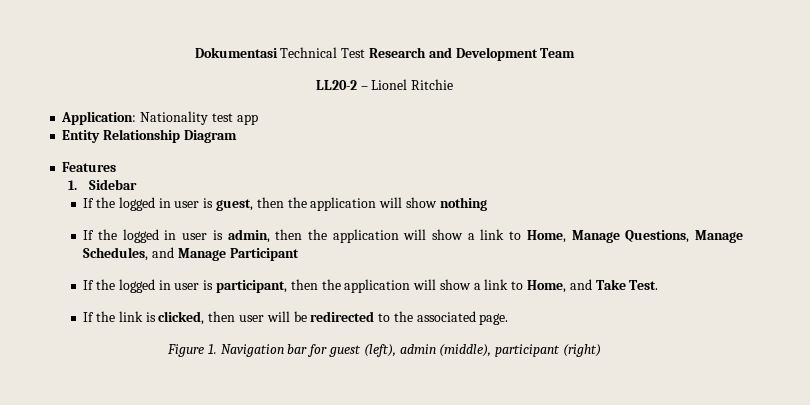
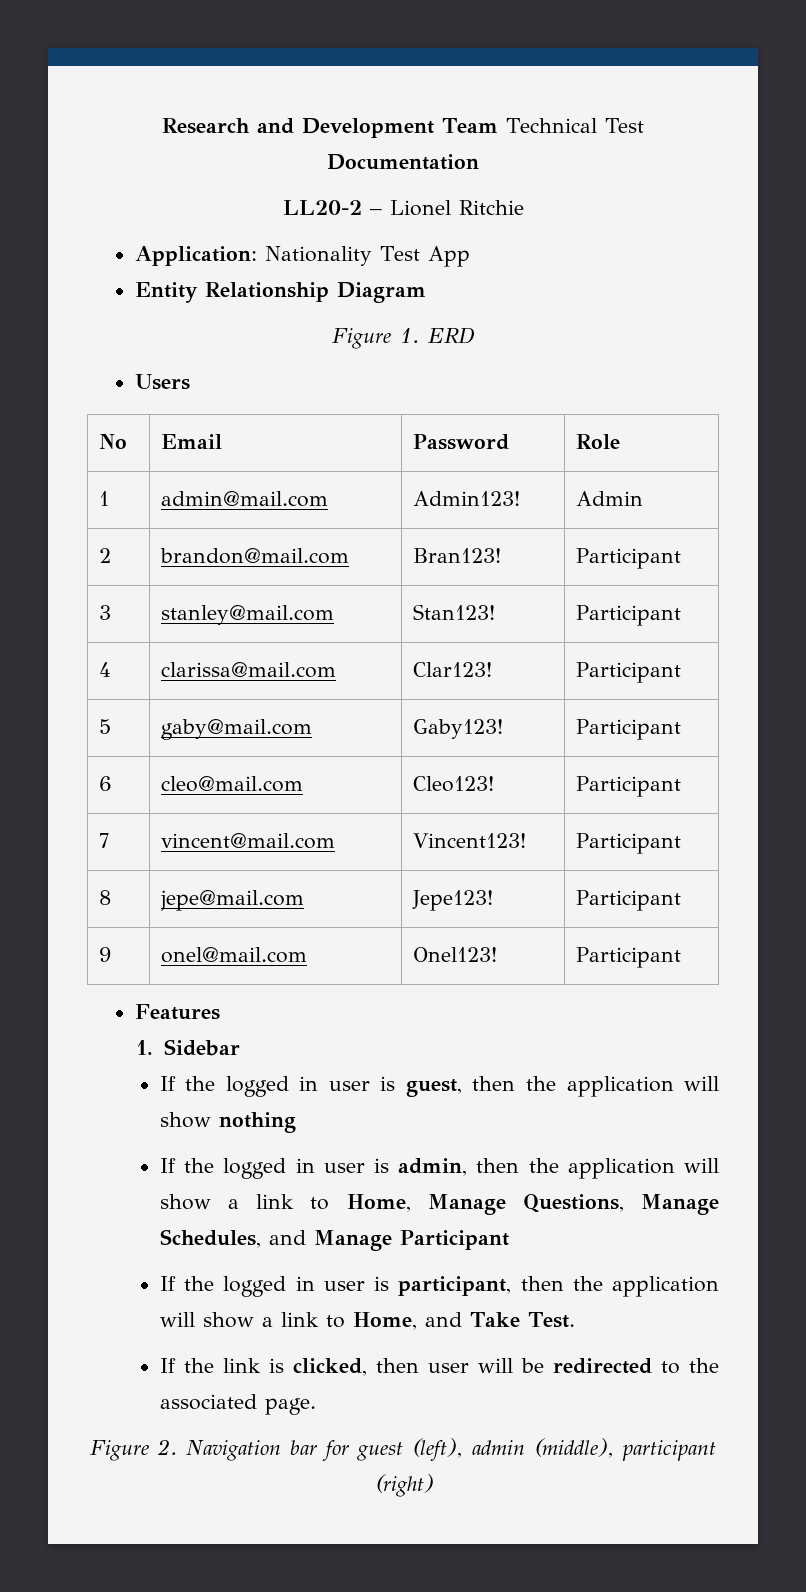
[194,47,366,58] Dokumentasi Technical Test -> (161, 126) none
(576, 53) none -> [505,118,645,133] [327,154,479,170] Technical Test Documentation
[211,113,258,125] test app -> [380,246,471,267] Test App
(237, 136) none -> [332,327,475,349] [135,374,191,390] [98,434,127,449] [160,434,222,449] [412,434,509,450] [575,434,620,449] [98,491,109,506] [160,491,328,507] [412,491,520,506] [575,491,643,506] [98,548,111,563] [159,548,349,564] [412,548,501,563] [575,548,681,569] [98,605,111,620] [160,605,334,625] [412,604,495,620] [575,605,681,626] [98,662,111,677] [160,662,336,678] [412,662,492,677] [575,662,681,683] [98,719,111,734] [160,719,312,740] [412,719,503,739] [575,719,681,740] [98,776,112,791] [160,776,303,792] [412,776,494,792] [575,776,681,797] [98,833,109,848] [160,833,335,849] [412,833,526,848] [575,833,681,854] [98,890,111,905] [159,890,304,911] [411,890,493,911] [575,890,681,911] [98,947,111,962] [160,947,307,963] [412,947,497,962] [575,947,681,968] // Figure 1. ERD // Users // No | Email | Password | Role // 1 | admin@mail.com | Admin123! | Admin // 2 | brandon@mail.com | Bran123! | Participant // 3 | stanley@mail.com | Stan123! | Participant // 4 | clarissa@mail.com | Clar123! | Participant // 5 | gaby@mail.com | Gaby123! | Participant // 6 | cleo@mail.com | Cleo123! | Participant // 7 | vincent@mail.com | Vincent123! | Participant // 8 | jepe@mail.com | Jepe123! | Participant // 9 | onel@mail.com | Onel123! | Participant
[207,344,217,354] 1. -> [157,1439,177,1455] 2.

